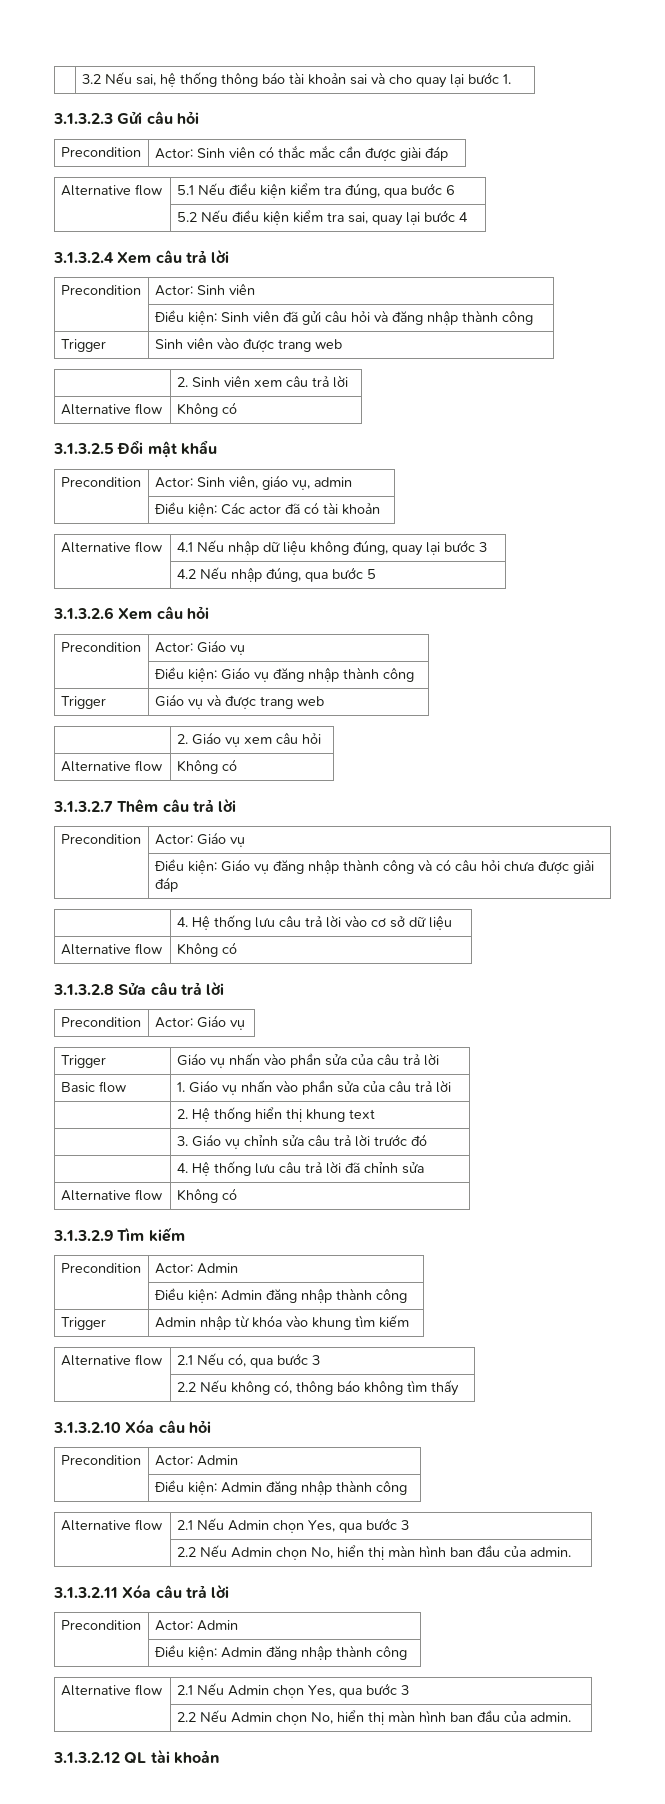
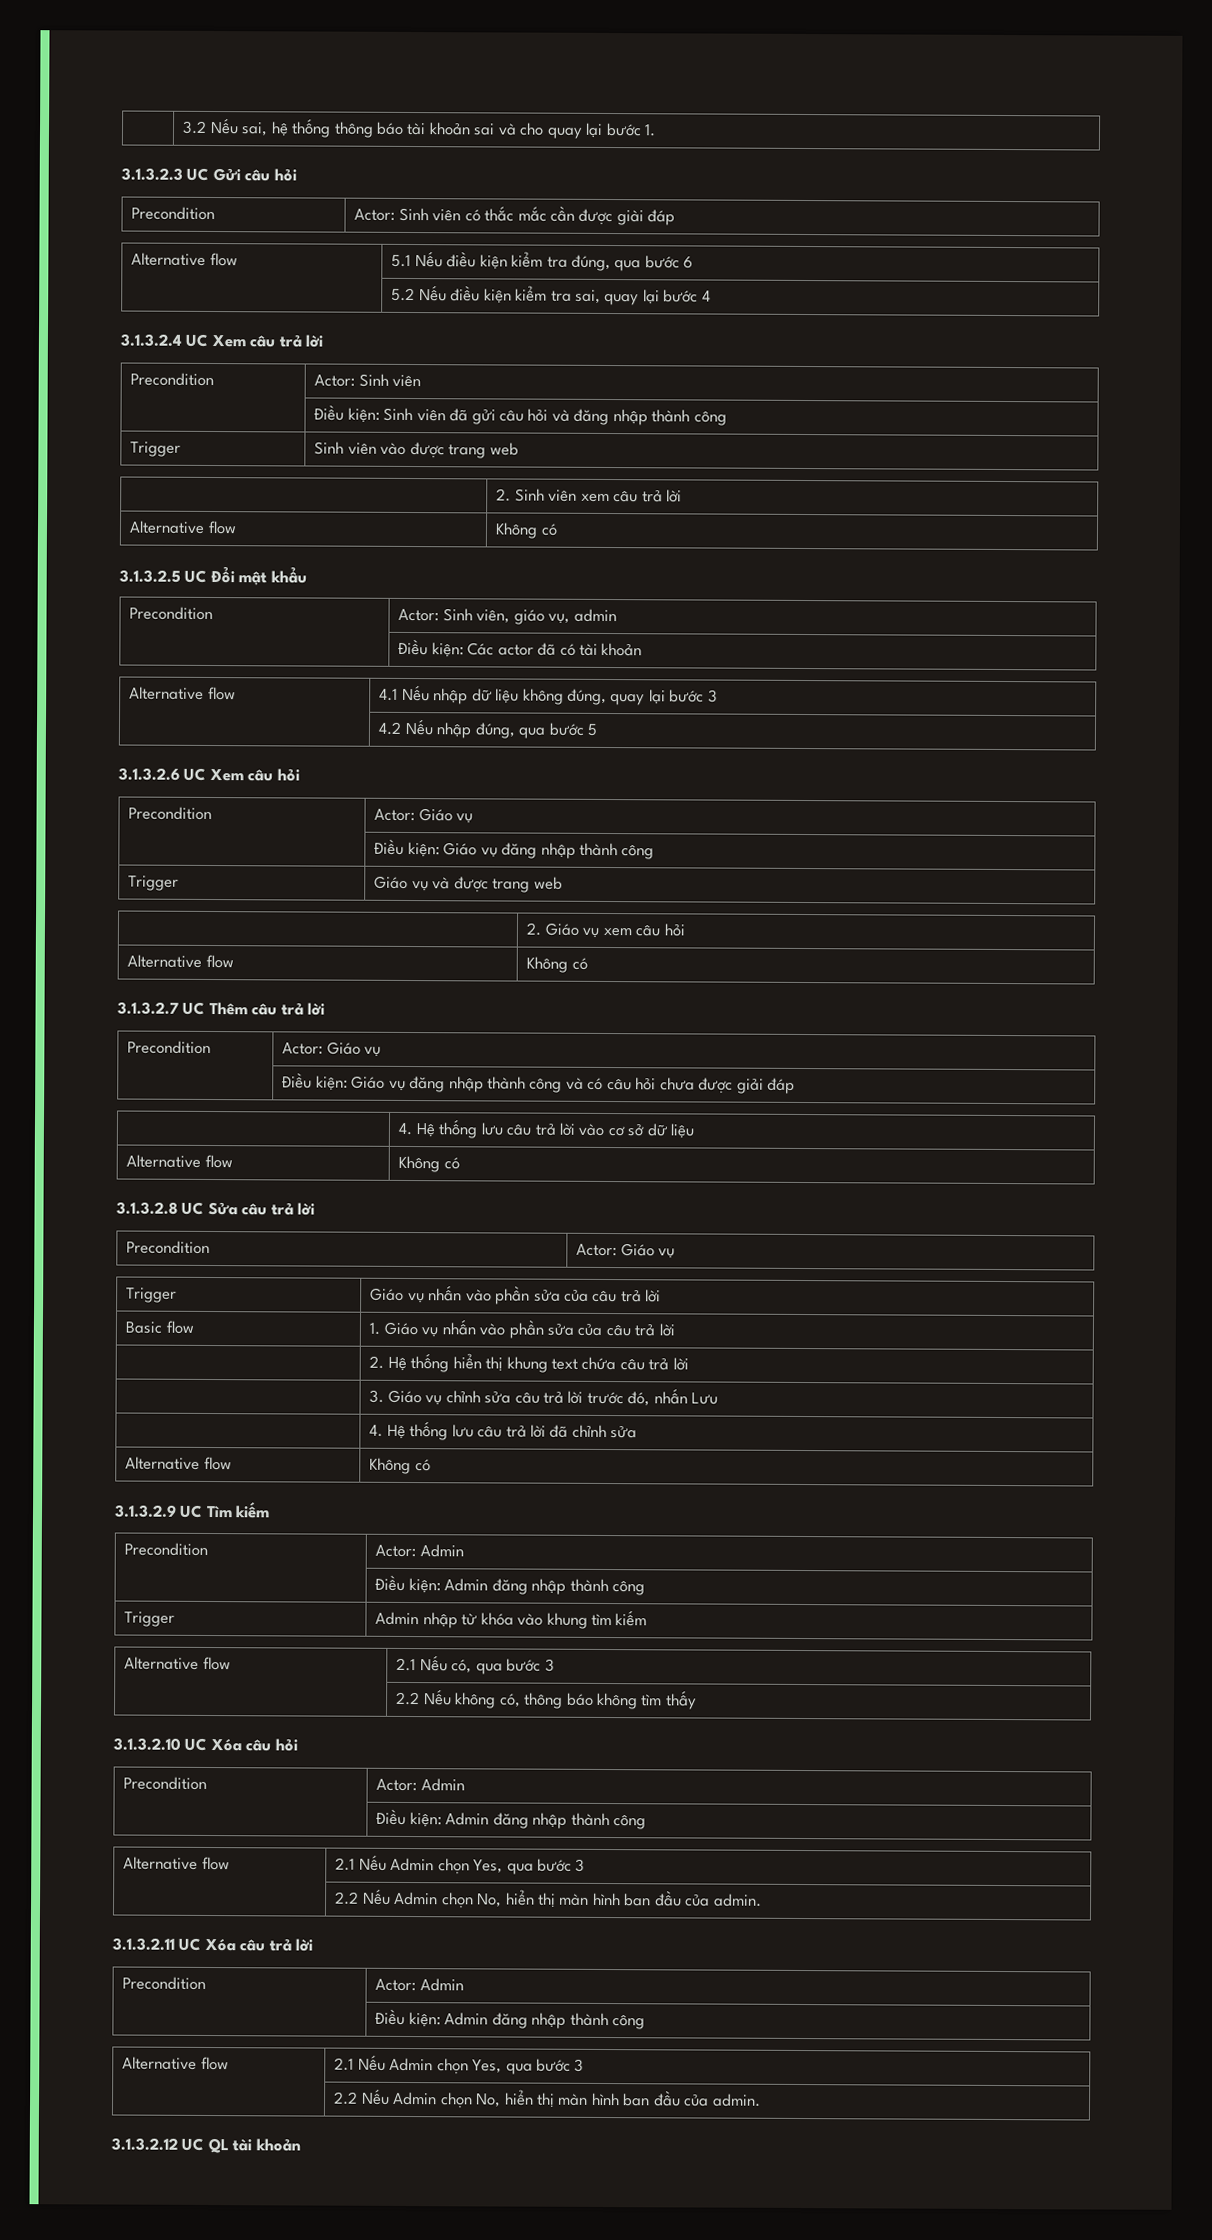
(113, 118) none -> [186,167,210,181] UC
(114, 257) none -> [185,333,209,347] UC
(114, 448) none -> [184,569,208,583] UC
(114, 613) none -> [183,767,207,781] UC
(113, 806) none -> [182,1001,206,1015] UC
(114, 989) none -> [181,1201,205,1215] UC
(375, 1114) none -> [581,1356,689,1371] chứa câu trả lời
[410,1134,427,1146] đó -> [627,1388,719,1407] đó, nhấn Lưu
(113, 1235) none -> [179,1504,204,1518] UC
(121, 1427) none -> [184,1737,208,1751] UC
(118, 1592) none -> [178,1937,202,1951] UC
(120, 1757) none -> [181,2137,205,2151] UC

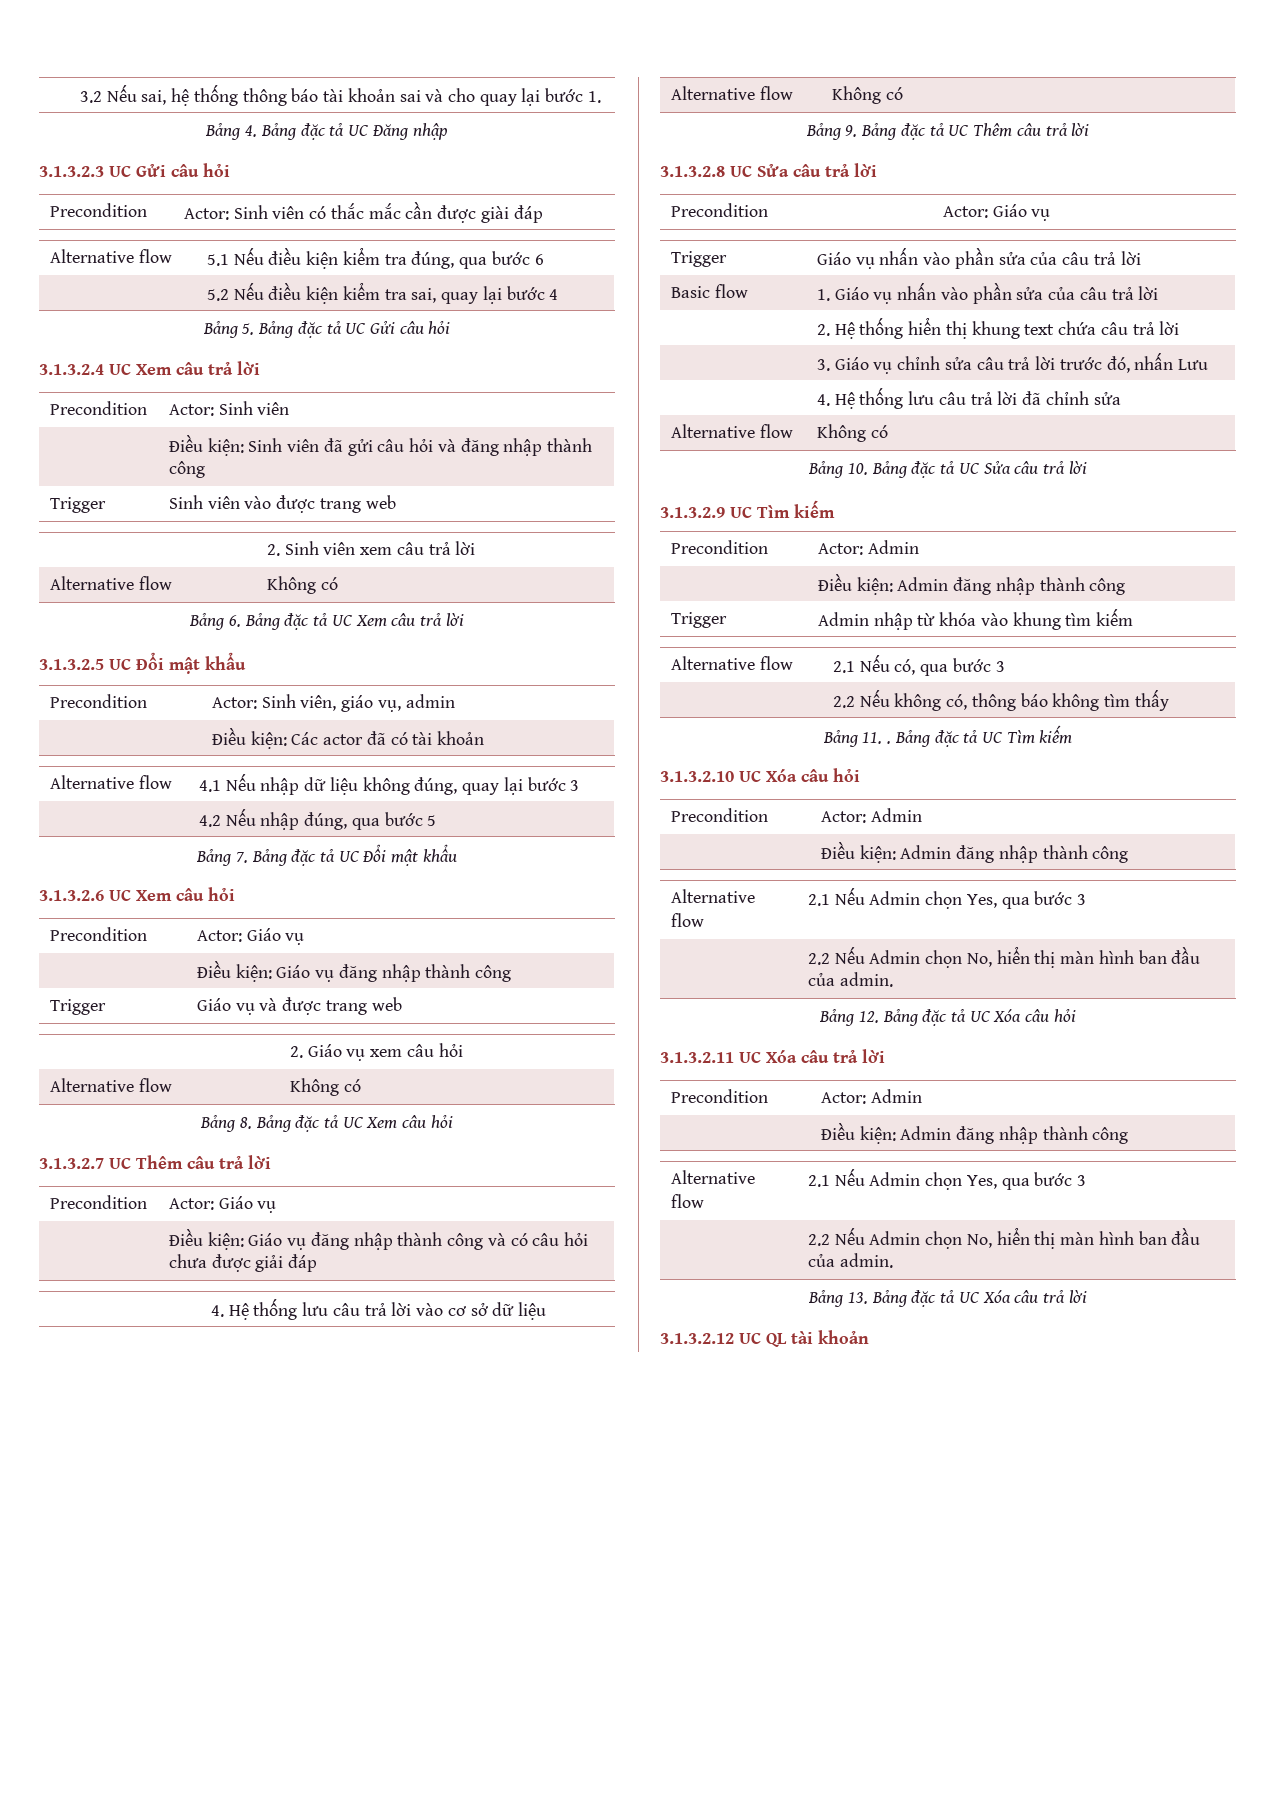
(657, 130) none -> [205,123,448,140] // Bảng 4. Bảng đặc tả UC Đăng nhập
(711, 296) none -> [202,321,451,338] // Bảng 5. Bảng đặc tả UC Gửi câu hỏi
(558, 529) none -> [189,613,464,630] // Bảng 6. Bảng đặc tả UC Xem câu trả lời
(599, 729) none -> [196,844,457,866] // Bảng 7. Bảng đặc tả UC Đổi mật khẩu
(588, 963) none -> [200,1115,453,1132] // Bảng 8. Bảng đặc tả UC Xem câu hỏi
(460, 1163) none -> [805,123,1090,140] // Bảng 9. Bảng đặc tả UC Thêm câu trả lời
(431, 1465) none -> [808,461,1087,478] // Bảng 10. Bảng đặc tả UC Sửa câu trả lời
(697, 1700) none -> [822,725,1073,747] // Bảng 11. . Bảng đặc tả UC Tìm kiếm
(762, 1900) none -> [819,1009,1076,1026] // Bảng 12. Bảng đặc tả UC Xóa câu hỏi
(761, 2100) none -> [808,1290,1087,1307] // Bảng 13. Bảng đặc tả UC Xóa câu trả lời

